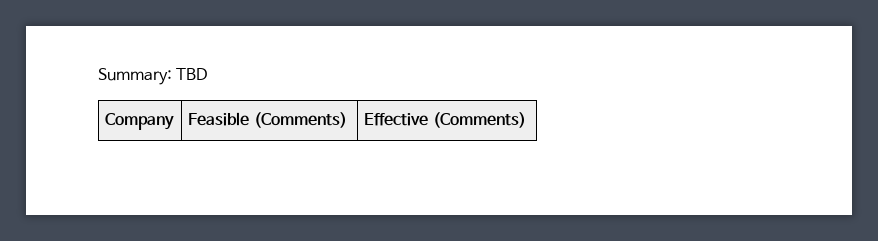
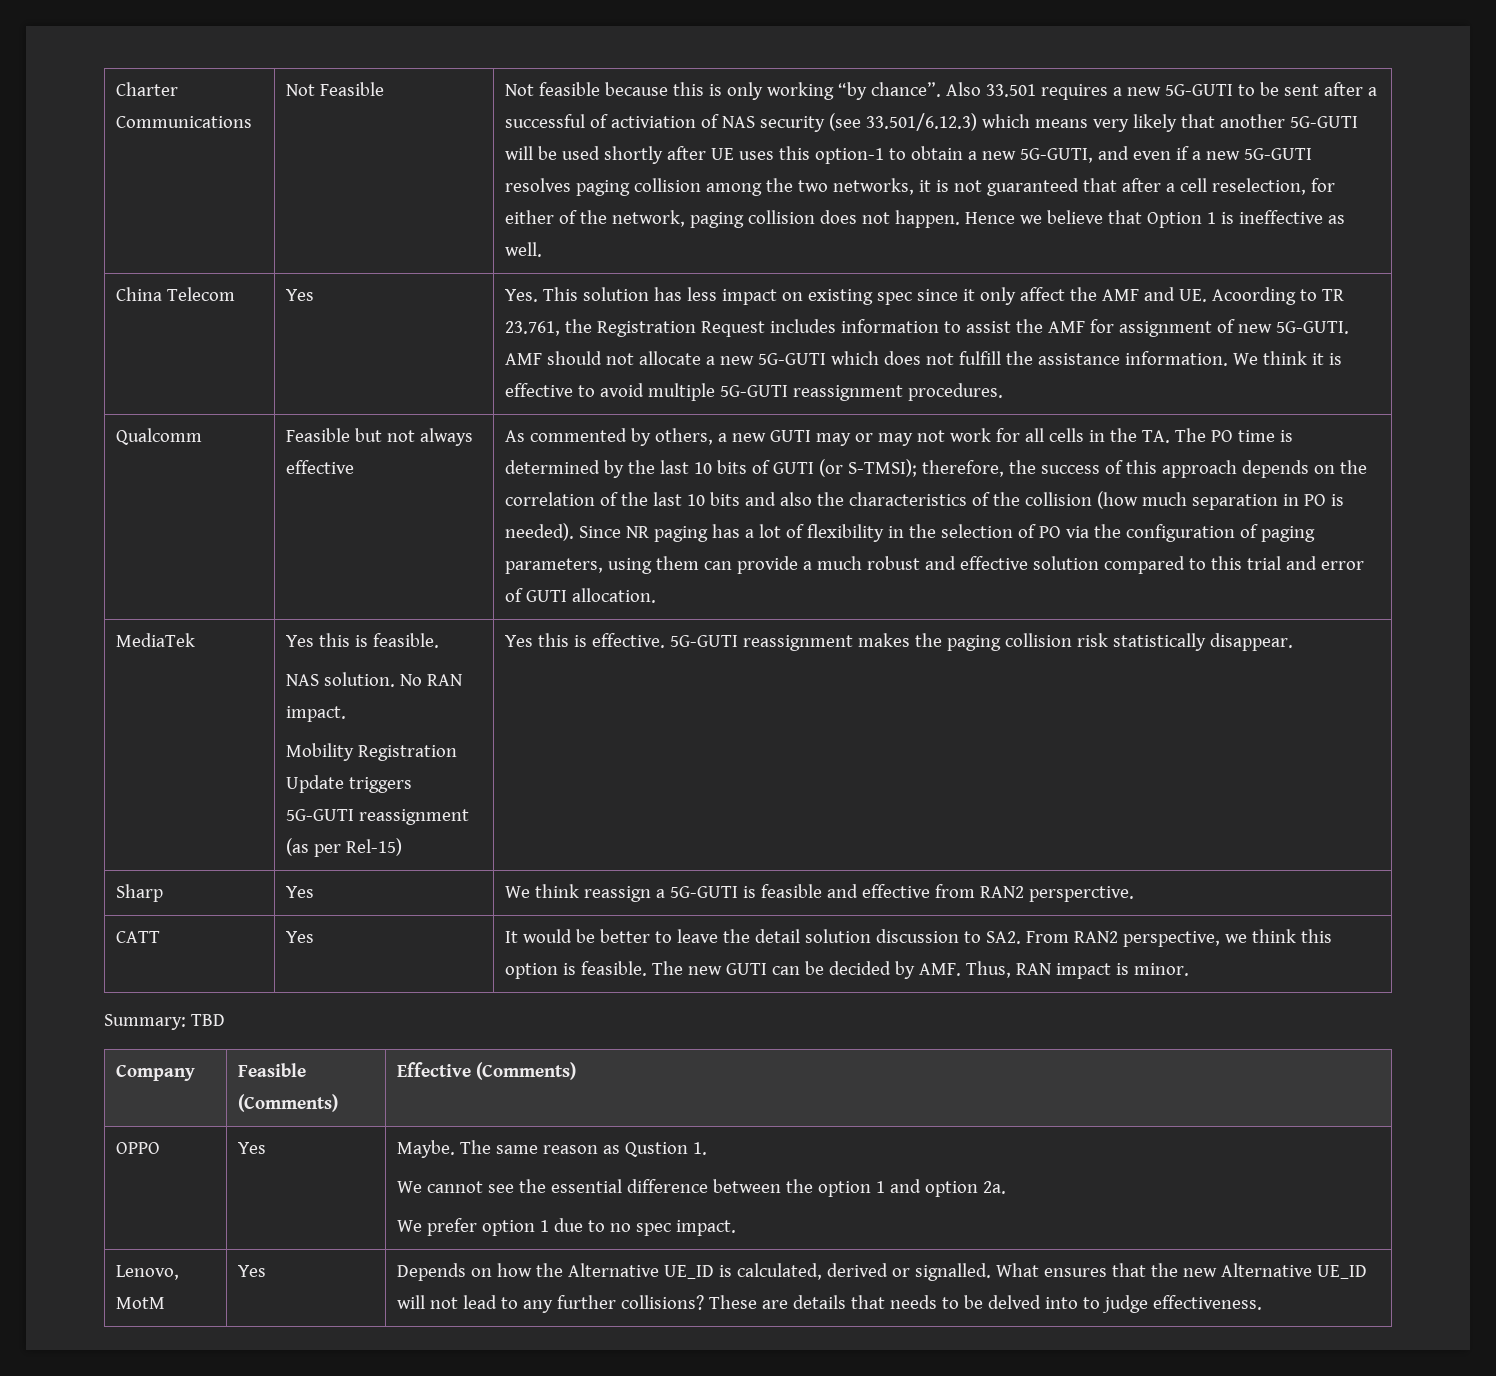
(98, 76) none -> [116,82,179,96] [116,116,253,128] [286,82,385,96] [505,82,1378,100] [505,113,1359,132] [505,146,1313,164] [505,178,1336,196] [505,210,1346,228] [505,242,543,257] [116,287,236,301] [286,289,315,301] [505,287,1345,305] [505,319,1350,337] [505,351,1343,366] [505,383,1004,401] [116,428,203,445] [286,428,474,446] [286,460,355,474] [505,428,1294,446] [505,459,1368,478] [505,491,1345,510] [505,523,1316,542] [505,556,1365,574] [505,588,657,603] [116,633,196,647] [286,633,440,648] [286,672,463,687] [286,706,347,722] [286,743,458,761] [286,775,413,793] [286,809,470,825] [286,838,403,857] [505,633,1294,651] [116,884,164,902] [286,886,315,898] [505,884,1135,902] [116,931,161,943] [286,931,315,943] [505,929,1333,947] [505,961,1190,979] Charter Communications | Not Feasible | Not feasible because this is only working “by chance”. Also 33.501 requires a new 5G-GUTI to be sent after a successful of activiation of NAS security (see 33.501/6.12.3) which means very likely that another 5G-GUTI will be used shortly after UE uses this option-1 to obtain a new 5G-GUTI, and even if a new 5G-GUTI resolves paging collision among the two networks, it is not guaranteed that after a cell reselection, for either of the network, paging collision does not happen. Hence we believe that Option 1 is ineffective as well. // China Telecom | Yes | Yes. This solution has less impact on existing spec since it only affect the AMF and UE. Acoording to TR 23.761, the Registration Request includes information to assist the AMF for assignment of new 5G-GUTI. AMF should not allocate a new 5G-GUTI which does not fulfill the assistance information. We think it is effective to avoid multiple 5G-GUTI reassignment procedures. // Qualcomm | Feasible but not always effective | As commented by others, a new GUTI may or may not work for all cells in the TA. The PO time is determined by the last 10 bits of GUTI (or S-TMSI); therefore, the success of this approach depends on the correlation of the last 10 bits and also the characteristics of the collision (how much separation in PO is needed). Since NR paging has a lot of flexibility in the selection of PO via the configuration of paging parameters, using them can provide a much robust and effective solution compared to this trial and error of GUTI allocation. // MediaTek | Yes this is feasible. // NAS solution. No RAN impact. // Mobility Registration Update triggers 5G-GUTI reassignment (as per Rel-15) | Yes this is effective. 5G-GUTI reassignment makes the paging collision risk statistically disappear. // Sharp | Yes | We think reassign a 5G-GUTI is feasible and effective from RAN2 persperctive. // CATT | Yes | It would be better to leave the detail solution discussion to SA2. From RAN2 perspective, we think this option is feasible. The new GUTI can be decided by AMF. Thus, RAN impact is minor. //
(526, 120) none -> [116,1142,161,1154] [238,1142,267,1154] [397,1140,708,1158] [397,1179,1007,1197] [397,1218,737,1236] [116,1265,180,1280] [116,1297,166,1309] [238,1265,267,1277] [397,1263,1368,1281] [397,1295,1263,1313] // OPPO | Yes | Maybe. The same reason as Qustion 1. // We cannot see the essential difference between the option 1 and option 2a. // We prefer option 1 due to no spec impact. // Lenovo, MotM | Yes | Depends on how the Alternative UE_ID is calculated, derived or signalled. What ensures that the new Alternative UE_ID will not lead to any further collisions? These are details that needs to be delved into to judge effectiveness.

